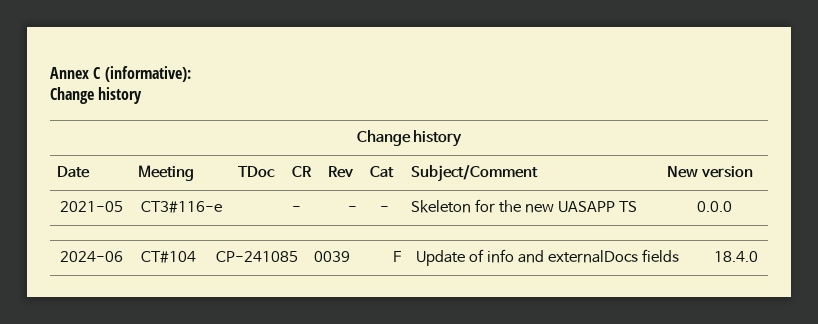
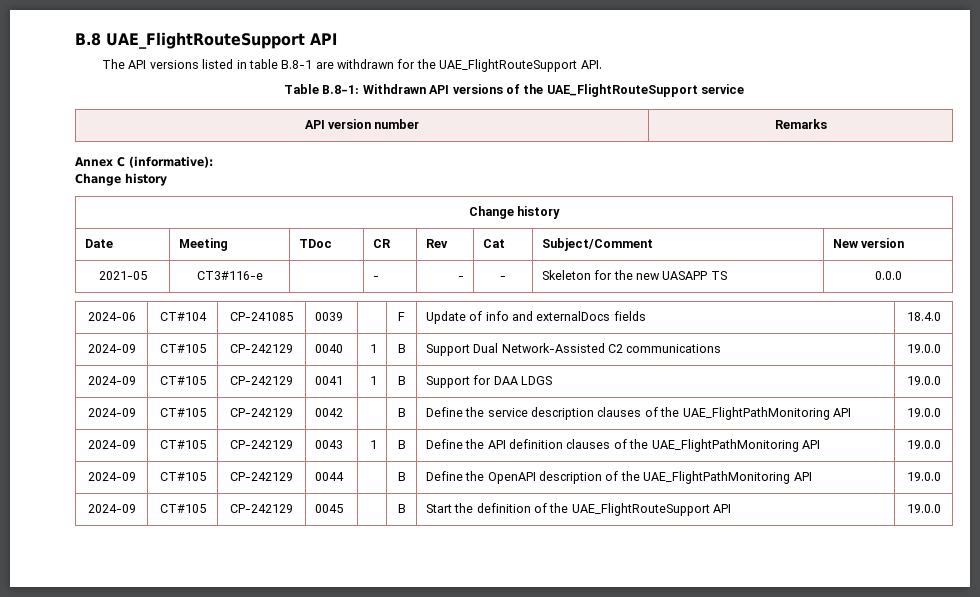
(50, 73) none -> [75,32,337,49] [102,59,602,72] [284,84,744,97] [304,119,420,129] [774,119,827,129] B.8 UAE_FlightRouteSupport API // The API versions listed in table B.8-1 are withdrawn for the UAE_FlightRouteSupport API. // Table B.8-1: Withdrawn API versions of the UAE_FlightRouteSupport service // API version number | Remarks //
(758, 256) none -> [87,344,136,353] [159,344,206,353] [230,344,293,353] [314,344,343,353] [370,344,378,353] [397,344,406,353] [425,343,722,356] [906,344,941,353] [87,376,136,385] [159,376,206,385] [230,376,293,385] [314,376,343,385] [370,376,378,385] [397,376,406,385] [425,375,553,388] [906,376,941,385] [87,408,136,417] [159,408,206,417] [230,408,293,417] [314,408,343,417] [397,408,406,417] [425,407,851,420] [906,408,941,417] [87,440,136,449] [159,440,206,449] [230,440,293,449] [314,440,343,449] [370,440,378,449] [397,440,406,449] [425,439,820,452] [906,440,941,449] [87,472,136,481] [159,472,206,481] [230,472,293,481] [314,472,344,481] [397,472,406,481] [425,471,812,484] [906,472,941,481] [87,504,136,513] [159,504,206,513] [230,504,293,513] [314,504,343,513] [397,504,406,513] [425,503,732,516] [906,504,941,513] // 2024-09 | CT#105 | CP-242129 | 0040 | 1 | B | Support Dual Network-Assisted C2 communications | 19.0.0 // 2024-09 | CT#105 | CP-242129 | 0041 | 1 | B | Support for DAA LDGS | 19.0.0 // 2024-09 | CT#105 | CP-242129 | 0042 | | B | Define the service description clauses of the UAE_FlightPathMonitoring API | 19.0.0 // 2024-09 | CT#105 | CP-242129 | 0043 | 1 | B | Define the API definition clauses of the UAE_FlightPathMonitoring API | 19.0.0 // 2024-09 | CT#105 | CP-242129 | 0044 | | B | Define the OpenAPI description of the UAE_FlightPathMonitoring API | 19.0.0 // 2024-09 | CT#105 | CP-242129 | 0045 | | B | Start the definition of the UAE_FlightRouteSupport API | 19.0.0

